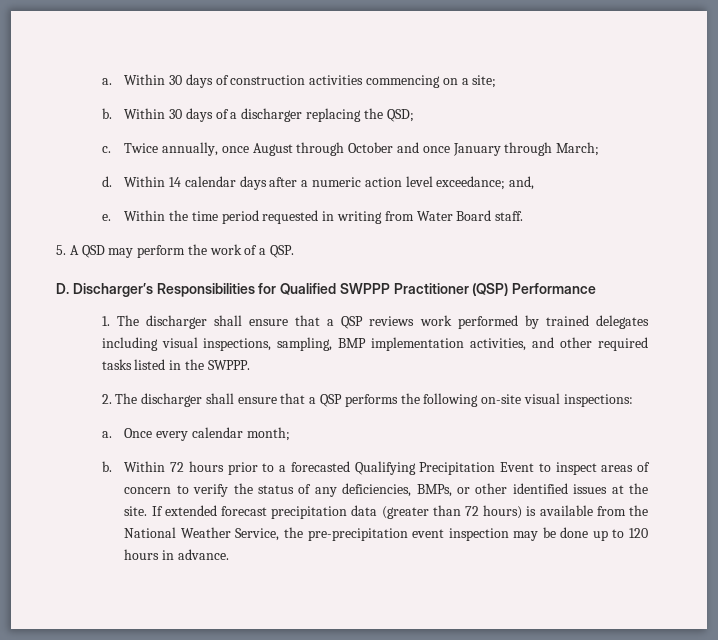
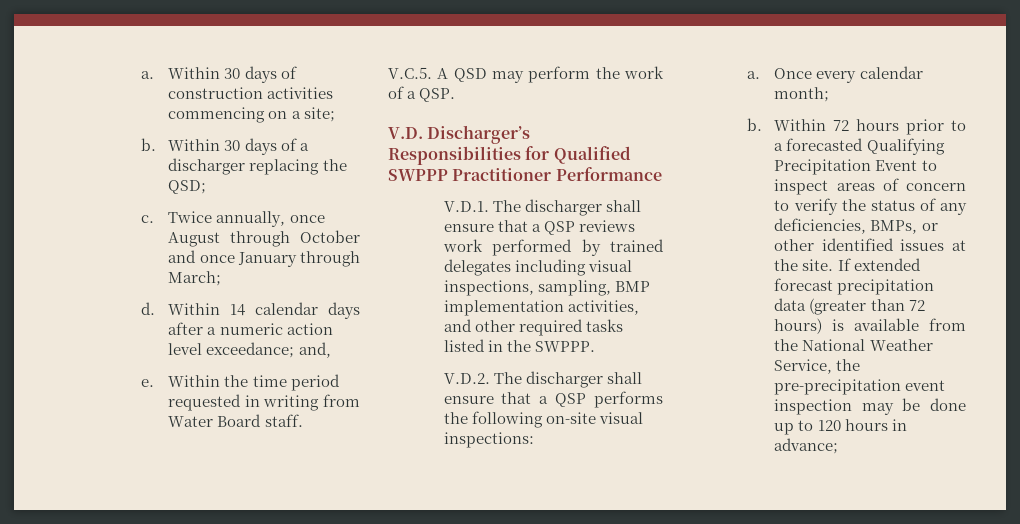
[56,245,66,255] 5. -> [388,67,432,79] V.C.5.
[56,283,69,294] D. -> [388,127,423,139] V.D.
[472,283,509,296] (QSP) -> (552, 174) none
[101,316,110,326] 1. -> [443,201,489,212] V.D.1.
[101,394,112,404] 2. -> [443,373,490,384] V.D.2.
[177,549,229,560] advance. -> [774,438,839,454] advance;

